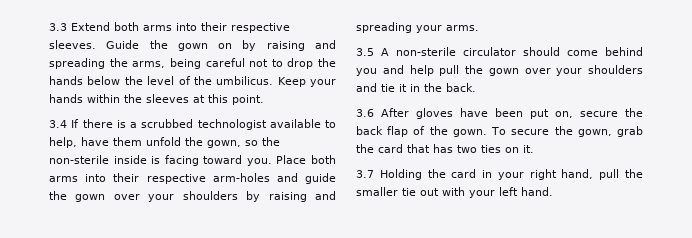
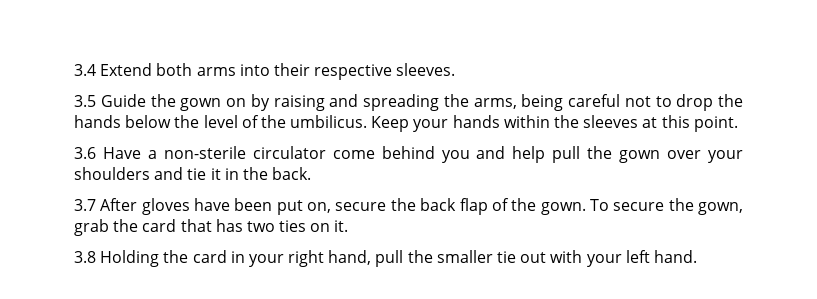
[49,23,67,31] 3.3 -> [74,64,96,76] 3.4
(96, 44) none -> [74,95,96,107] // 3.5
[49,119,336,130] [49,137,280,148] [49,155,336,166] [49,173,336,184] [49,191,336,202] [356,22,479,33] [356,48,389,56] 3.4 If there is a scrubbed technologist available to help, have them unfold the gown, so the non-sterile inside is facing toward you. Place both arms into their respective arm-holes and guide the gown over your shoulders by raising and spreading your arms. // 3.5 A -> [74,147,157,159] 3.6 Have a
[523,47,560,56] should -> (326, 152) none
[356,109,374,117] 3.6 -> [74,199,96,211] 3.7
[356,170,374,178] 3.7 -> [74,251,96,263] 3.8

